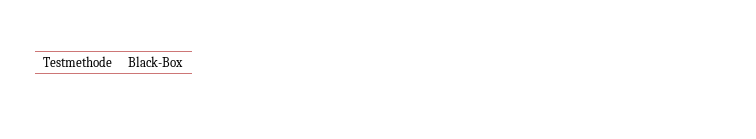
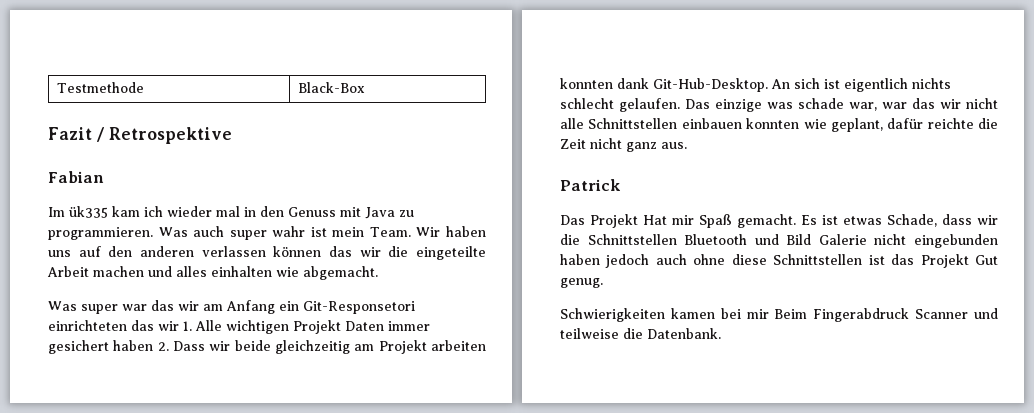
(183, 61) none -> [48,127,233,144] [48,171,104,183] [48,206,414,219] [48,226,487,240] [48,246,487,260] [47,266,378,280] [48,300,415,314] [48,320,430,334] [48,340,486,354] [560,78,951,92] [560,98,998,112] [560,118,998,132] [560,138,687,152] [560,179,621,191] [560,214,998,228] [560,234,998,248] [560,254,999,268] [560,278,603,288] [560,308,998,322] [560,328,721,339] // Fazit / Retrospektive // Fabian // Im ük335 kam ich wieder mal in den Genuss mit Java zu programmieren. Was auch super wahr ist mein Team. Wir haben uns auf den anderen verlassen können das wir die eingeteilte Arbeit machen und alles einhalten wie abgemacht. // Was super war das wir am Anfang ein Git-Responsetori einrichteten das wir 1. Alle wichtigen Projekt Daten immer gesichert haben 2. Dass wir beide gleichzeitig am Projekt arbeiten konnten dank Git-Hub-Desktop. An sich ist eigentlich nichts schlecht gelaufen. Das einzige was schade war, war das wir nicht alle Schnittstellen einbauen konnten wie geplant, dafür reichte die Zeit nicht ganz aus. // Patrick // Das Projekt Hat mir Spaß gemacht. Es ist etwas Schade, dass wir die Schnittstellen Bluetooth und Bild Galerie nicht eingebunden haben jedoch auch ohne diese Schnittstellen ist das Projekt Gut genug. // Schwierigkeiten kamen bei mir Beim Fingerabdruck Scanner und teilweise die Datenbank.

